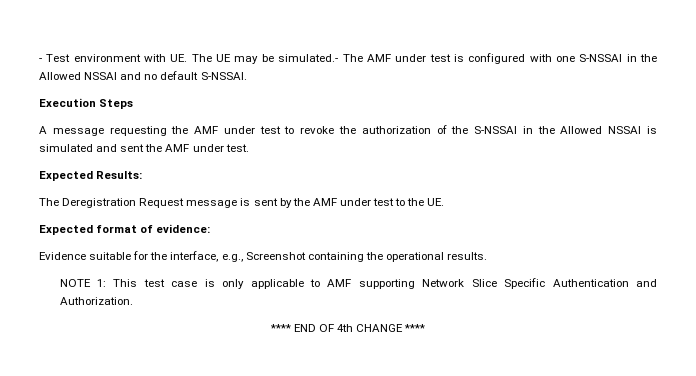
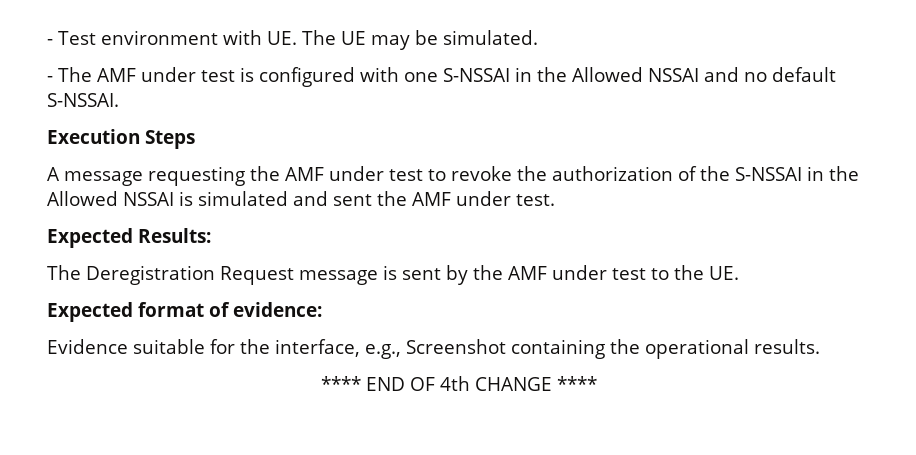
[278,54,339,62] simulated.- -> [442,30,538,45] [47,76,53,82] simulated. // -
[59,278,657,289] [59,297,133,305] // NOTE 1: This test case is only applicable to AMF supporting Network Slice Specific Authentication and Authorization. -> (820, 346) none

